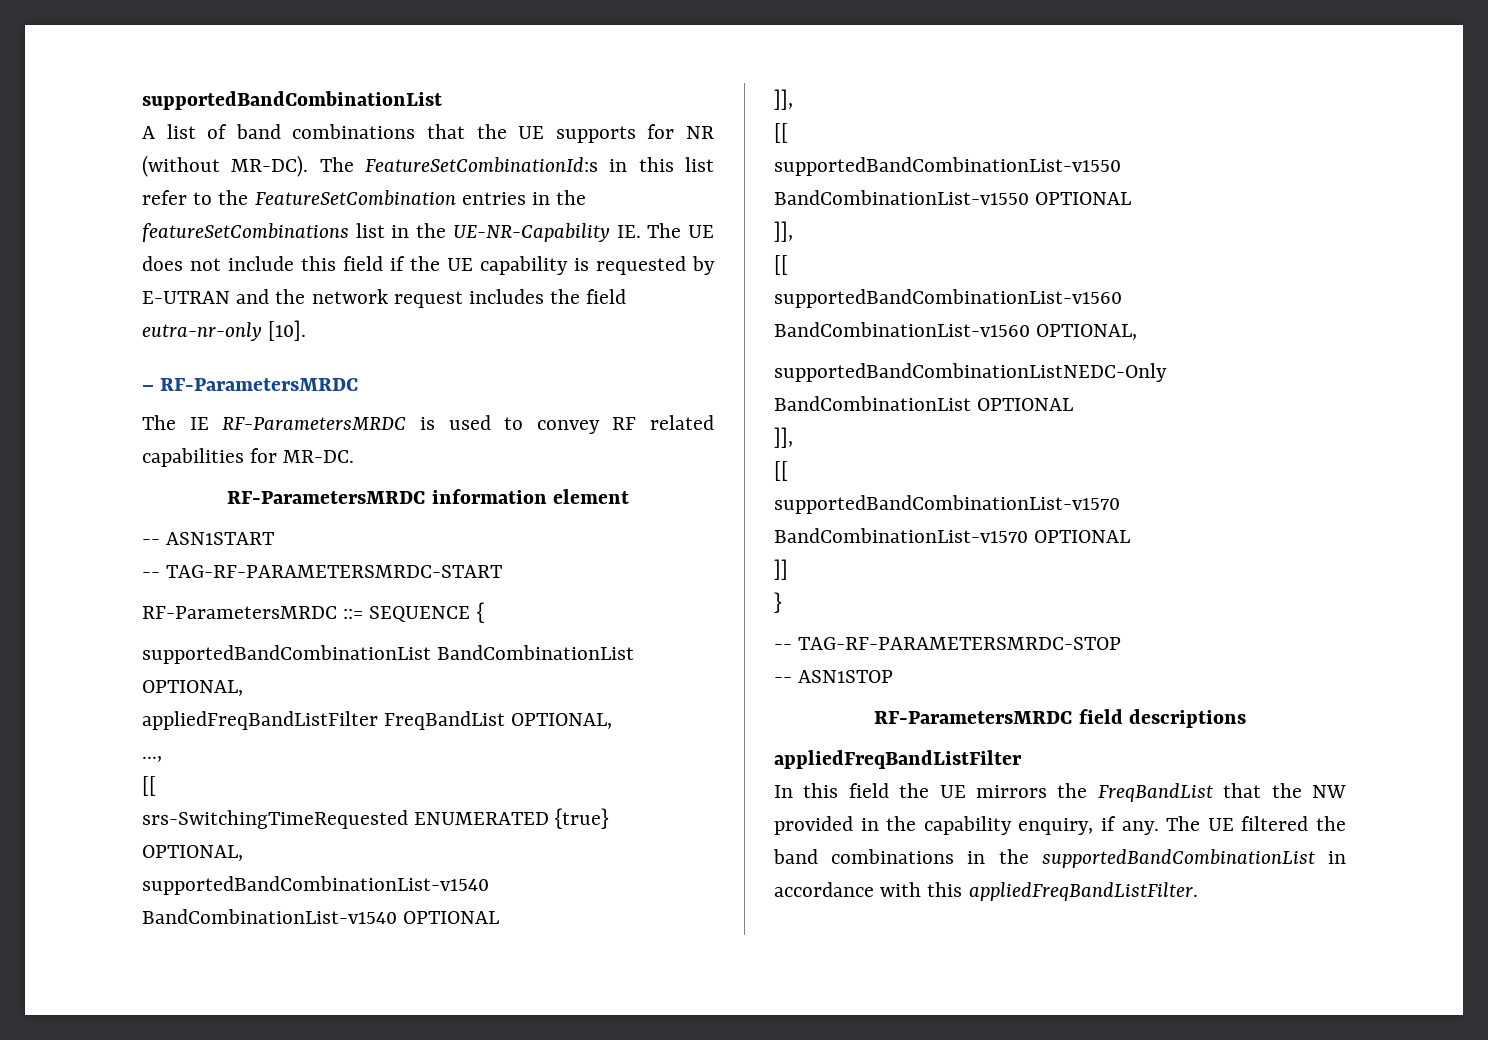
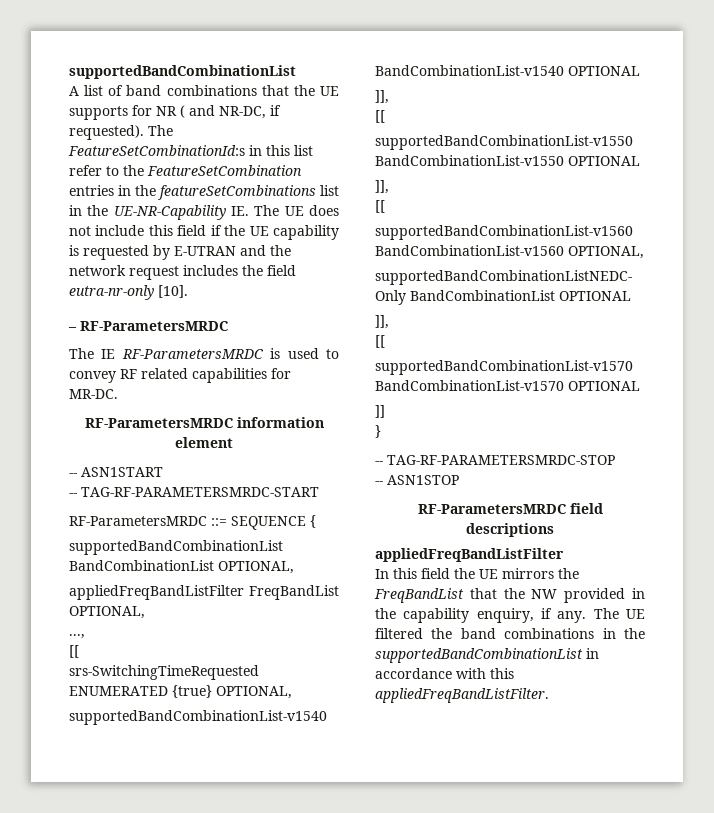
[142,155,309,177] (without MR-DC). -> [180,105,281,119] [69,125,144,140] ( and NR-DC, if requested).

